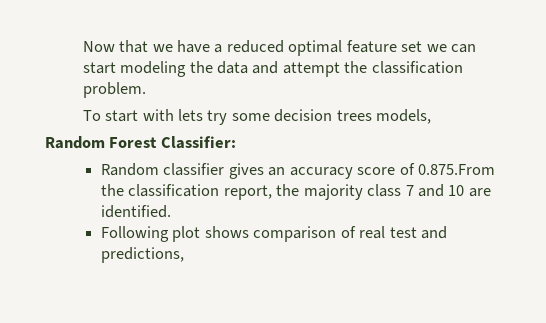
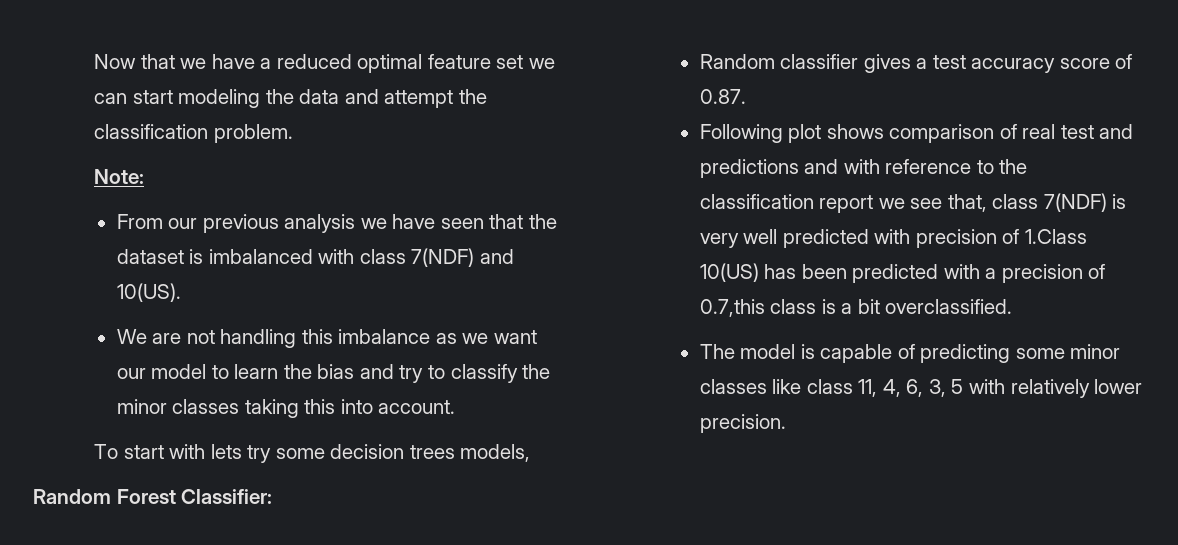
(146, 90) none -> [94,169,145,184] [116,214,558,233] [116,248,514,267] [116,283,181,302] [116,329,538,348] [116,364,551,383] [116,399,456,418] // Note: // From our previous analysis we have seen that the dataset is imbalanced with class 7(NDF) and 10(US). // We are not handling this imbalance as we want our model to learn the bias and try to classify the minor classes taking this into account.
[268,167,286,176] an -> [916,55,966,69] a test
[417,164,495,175] [100,184,491,200] [100,205,171,218] 0.875.From the classification report, the majority class 7 and 10 are identified. -> [699,89,746,104] 0.87.
[100,247,184,263] predictions, -> [699,159,1028,178] [699,193,1127,213] [699,229,1087,248] [699,263,1106,283] [699,299,1013,317] [699,344,1121,363] [699,379,1143,398] [699,414,786,433] predictions and with reference to the classification report we see that, class 7(NDF) is very well predicted with precision of 1.Class 10(US) has been predicted with a precision of 0.7,this class is a bit overclassified. // The model is capable of predicting some minor classes like class 11, 4, 6, 3, 5 with relatively lower precision.

